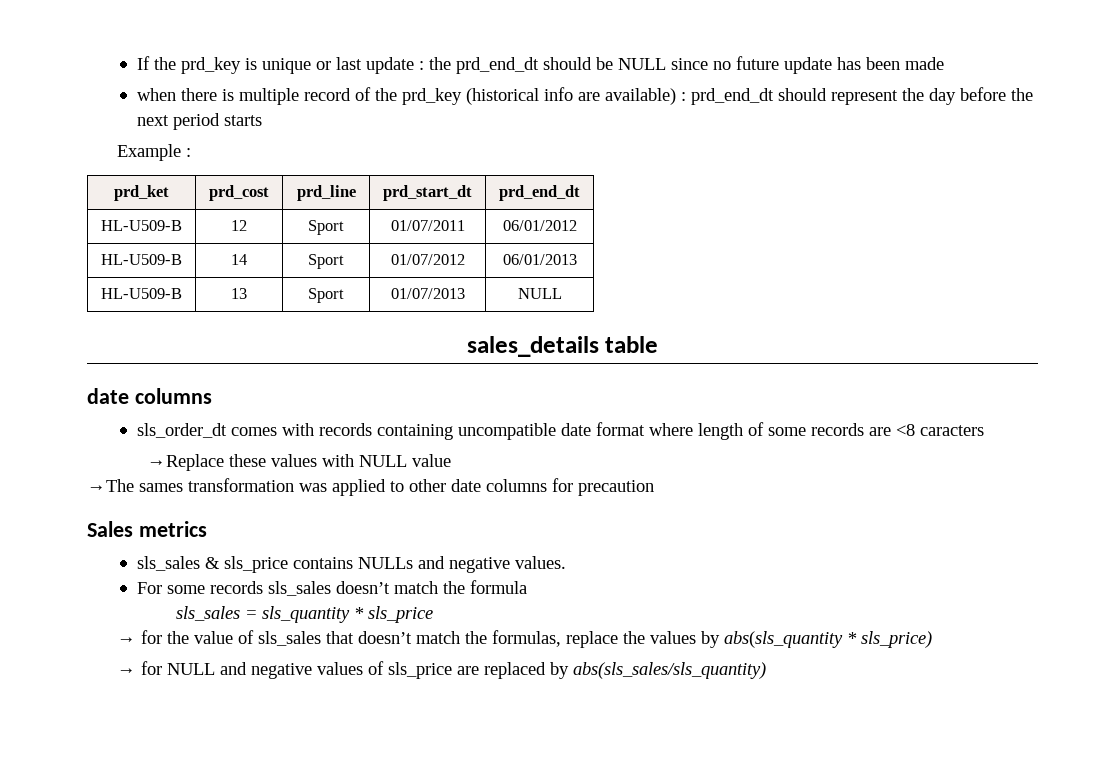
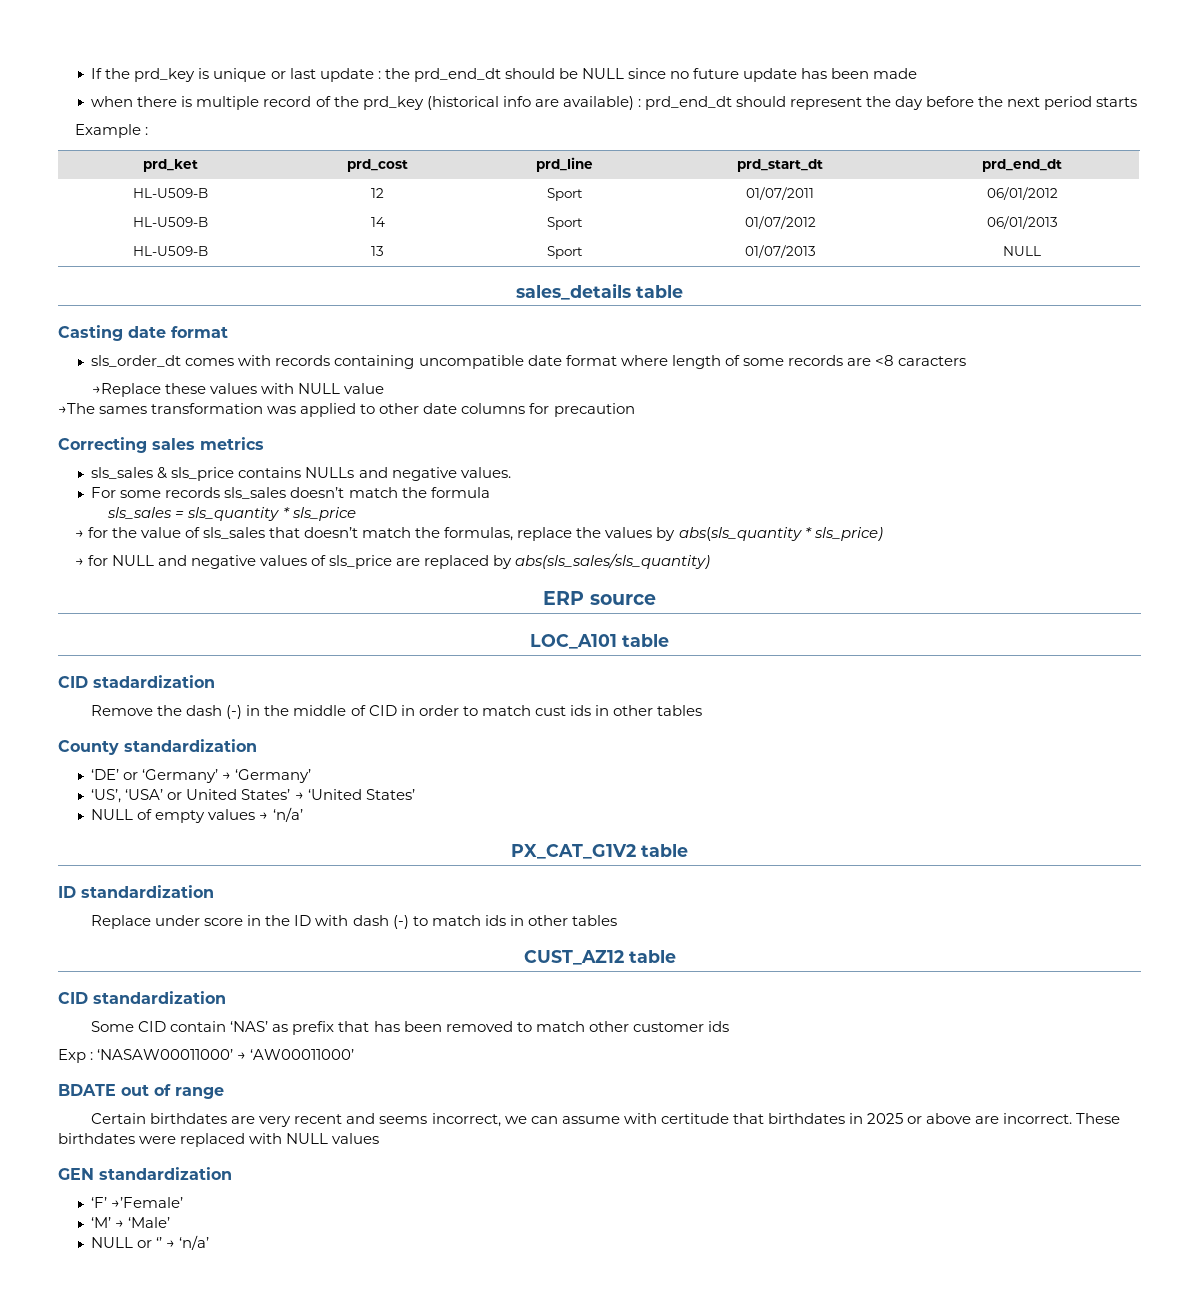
[87,388,212,404] date columns -> [58,325,228,341] Casting date format
[87,521,133,537] Sales -> [58,437,195,453] Correcting sales
(766, 670) none -> [543,591,656,605] [530,634,669,649] [58,675,215,688] [91,705,703,719] [58,739,257,755] [91,769,312,783] [91,789,415,803] [91,807,303,823] [511,844,688,859] [58,885,214,898] [91,915,617,929] [523,950,676,965] [58,991,226,1004] [91,1021,729,1035] [58,1049,355,1063] [58,1084,224,1099] [91,1113,1121,1127] [58,1133,380,1147] [58,1167,232,1180] [91,1197,184,1208] [91,1217,171,1228] [91,1235,210,1250] // ERP source // LOC_A101 table // CID stadardization // Remove the dash (-) in the middle of CID in order to match cust ids in other tables // County standardization // ‘DE’ or ‘Germany’ → ‘Germany’ // ‘US’, ‘USA’ or United States’ → ‘United States’ // NULL of empty values → ‘n/a’ // PX_CAT_G1V2 table // ID standardization // Replace under score in the ID with dash (-) to match ids in other tables // CUST_AZ12 table // CID standardization // Some CID contain ‘NAS’ as prefix that has been removed to match other customer ids // Exp : ‘NASAW00011000’ → ‘AW00011000’ // BDATE out of range // Certain birthdates are very recent and seems incorrect, we can assume with certitude that birthdates in 2025 or above are incorrect. These birthdates were replaced with NULL values // GEN standardization // ‘F’ →’Female’ // ‘M’ → ‘Male’ // NULL or ‘’ → ‘n/a’

